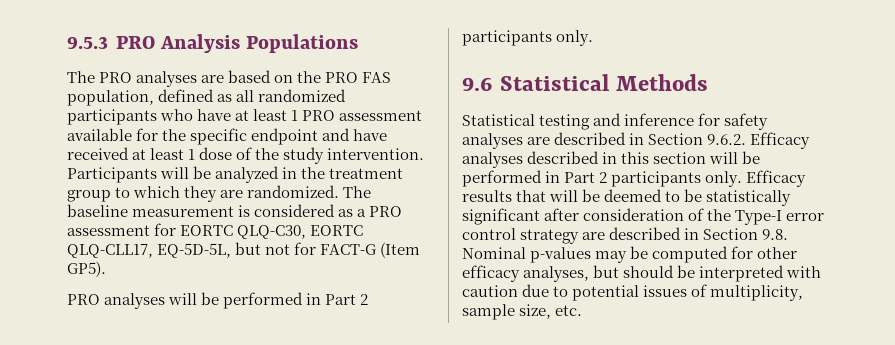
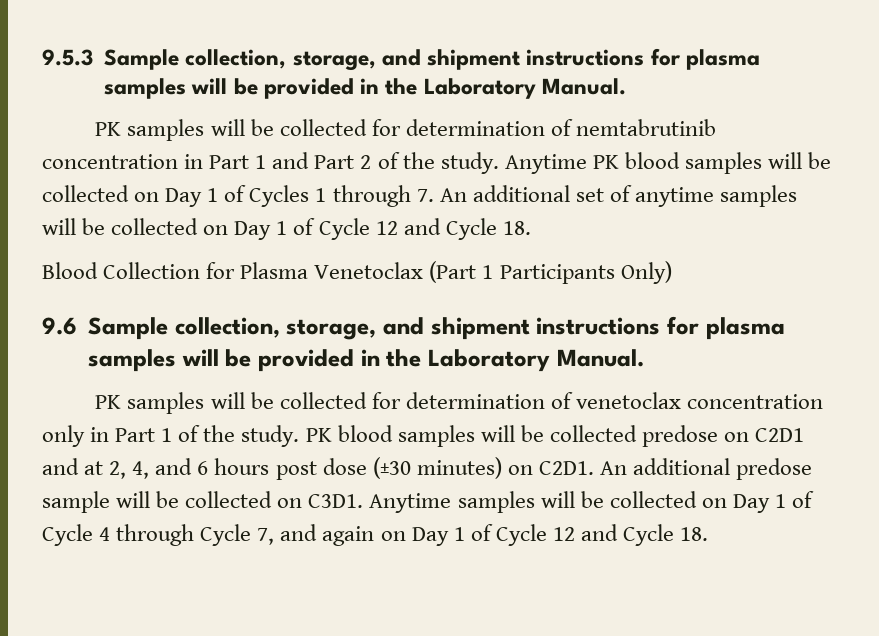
[115,34,358,53] [67,70,392,87] [67,89,347,106] [67,109,423,125] [67,128,388,145] [67,147,425,164] [67,166,404,183] [67,185,372,202] [67,204,403,217] [67,223,364,239] [67,242,421,258] [67,261,106,277] [67,292,369,309] [462,30,594,46] [462,74,708,91] [462,113,769,130] [462,132,811,149] [462,151,761,168] [462,170,807,187] [462,189,792,206] [462,208,825,225] [462,227,789,244] [462,246,798,263] [462,265,822,282] [462,284,804,301] [462,304,583,320] PRO Analysis Populations // The PRO analyses are based on the PRO FAS population, defined as all randomized participants who have at least 1 PRO assessment available for the specific endpoint and have received at least 1 dose of the study intervention. Participants will be analyzed in the treatment group to which they are randomized. The baseline measurement is considered as a PRO assessment for EORTC QLQ-C30, EORTC QLQ-CLL17, EQ-5D-5L, but not for FACT-G (Item GP5). // PRO analyses will be performed in Part 2 participants only. // 9.6 Statistical Methods // Statistical testing and inference for safety analyses are described in Section 9.6.2. Efficacy analyses described in this section will be performed in Part 2 participants only. Efficacy results that will be deemed to be statistically significant after consideration of the Type-I error control strategy are described in Section 9.8. Nominal p-values may be computed for other efficacy analyses, but should be interpreted with caution due to potential issues of multiplicity, sample size, etc. -> [104,48,760,71] [104,78,626,99] [95,119,716,141] [42,152,832,174] [42,185,798,207] [42,218,531,240] [42,261,672,284] [42,316,785,340] [88,349,644,372] [95,392,824,414] [42,425,805,447] [42,457,813,480] [42,491,815,513] [42,524,709,546] Sample collection, storage, and shipment instructions for plasma samples will be provided in the Laboratory Manual. // PK samples will be collected for determination of nemtabrutinib concentration in Part 1 and Part 2 of the study. Anytime PK blood samples will be collected on Day 1 of Cycles 1 through 7. An additional set of anytime samples will be collected on Day 1 of Cycle 12 and Cycle 18. // Blood Collection for Plasma Venetoclax (Part 1 Participants Only) // 9.6 Sample collection, storage, and shipment instructions for plasma samples will be provided in the Laboratory Manual. // PK samples will be collected for determination of venetoclax concentration only in Part 1 of the study. PK blood samples will be collected predose on C2D1 and at 2, 4, and 6 hours post dose (±30 minutes) on C2D1. An additional predose sample will be collected on C3D1. Anytime samples will be collected on Day 1 of Cycle 4 through Cycle 7, and again on Day 1 of Cycle 12 and Cycle 18.

